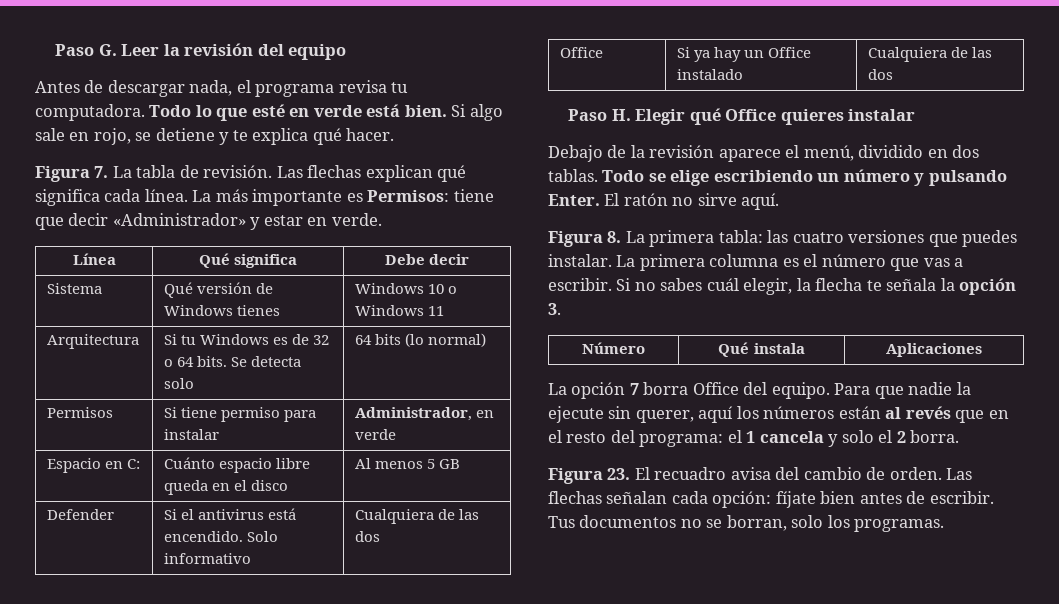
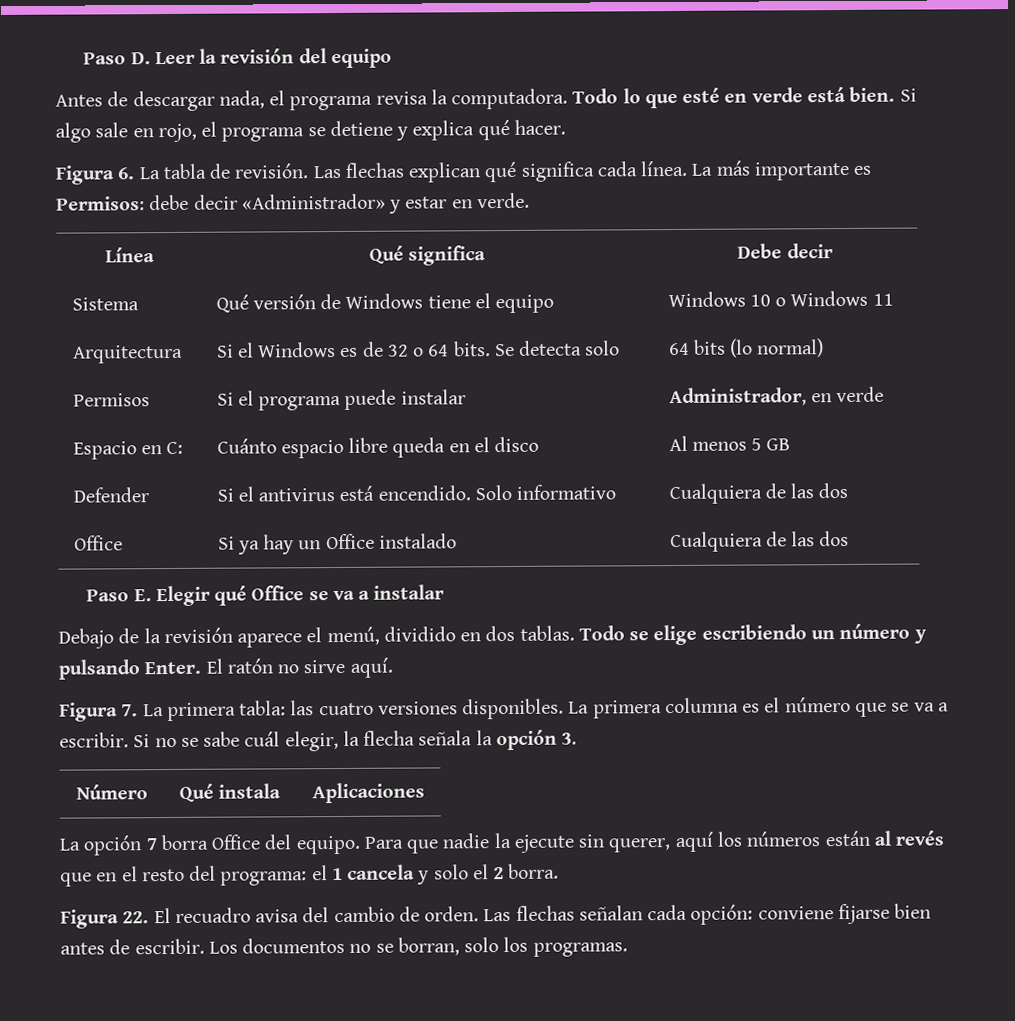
[55,44,117,56] Paso G. -> [83,52,151,65] Paso D.
[391,82,409,93] tu -> [430,89,448,105] la
(131, 136) none -> [201,121,305,142] el programa
[232,130,248,141] te -> (409, 133) none
[94,166,109,178] 7. -> [117,167,136,180] 6.
[453,189,494,202] [35,217,64,230] tiene que -> [149,194,190,211] debe
[236,305,280,316] tienes -> [427,293,555,314] tiene el equipo
[180,335,196,345] tu -> [236,342,254,358] el
[180,407,317,422] tiene permiso para -> [237,389,397,411] el programa puede
[611,109,631,121] H. -> [133,589,152,602] E.
[780,109,844,125] quieres -> [308,590,371,601] se va a
[607,231,622,243] 8. -> [121,704,139,717] 7.
[928,230,1018,247] [548,254,612,267] que puedes instalar. -> [462,698,565,720] disponibles.
[923,258,950,267] vas -> [891,702,935,712] se va
[660,278,703,291] sabes -> [180,731,241,747] se sabe
[866,280,882,291] te -> (416, 738) none
[607,468,631,480] 23. -> [122,911,150,924] 22.
[775,491,816,508] fíjate -> [757,903,890,925] conviene fijarse
[548,516,575,528] Tus -> [208,941,238,954] Los

